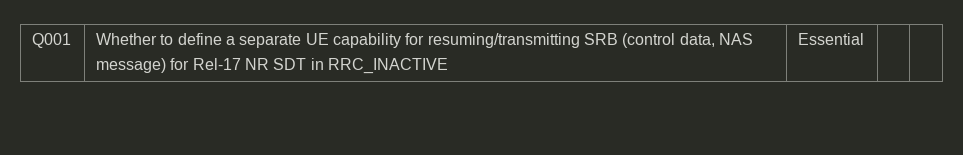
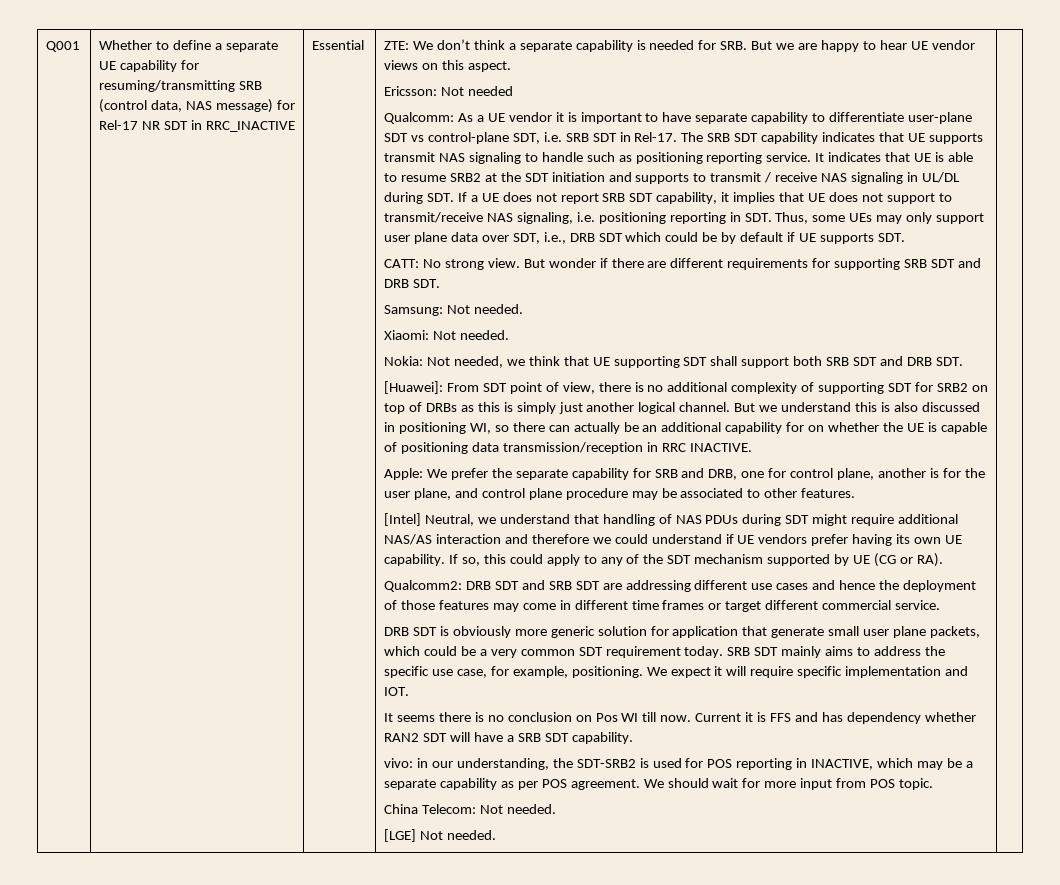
(865, 39) none -> [384,39,975,52] [384,60,511,72] [384,86,513,96] [384,112,972,124] [384,132,983,144] [384,152,973,164] [384,172,960,184] [384,192,952,204] [384,212,985,224] [384,232,905,244] [384,258,981,270] [384,279,441,288] [384,304,523,316] [384,330,509,340] [384,356,963,368] [384,381,988,394] [384,402,980,414] [384,422,987,434] [384,442,752,454] [384,468,985,480] [384,488,856,500] [384,513,959,526] [384,534,962,546] [384,553,943,567] [384,580,976,592] [384,600,941,612] [384,626,980,638] [384,646,945,658] [384,666,969,678] [384,687,410,696] [384,712,976,724] [384,732,633,744] [384,758,973,770] [384,778,933,790] [384,804,556,814] [384,829,496,842] ZTE: We don’t think a separate capability is needed for SRB. But we are happy to hear UE vendor views on this aspect. // Ericsson: Not needed // Qualcomm: As a UE vendor it is important to have separate capability to differentiate user-plane SDT vs control-plane SDT, i.e. SRB SDT in Rel-17. The SRB SDT capability indicates that UE supports transmit NAS signaling to handle such as positioning reporting service. It indicates that UE is able to resume SRB2 at the SDT initiation and supports to transmit / receive NAS signaling in UL/DL during SDT. If a UE does not report SRB SDT capability, it implies that UE does not support to transmit/receive NAS signaling, i.e. positioning reporting in SDT. Thus, some UEs may only support user plane data over SDT, i.e., DRB SDT which could be by default if UE supports SDT. // CATT: No strong view. But wonder if there are different requirements for supporting SRB SDT and DRB SDT. // Samsung: Not needed. // Xiaomi: Not needed. // Nokia: Not needed, we think that UE supporting SDT shall support both SRB SDT and DRB SDT. // [Huawei]: From SDT point of view, there is no additional complexity of supporting SDT for SRB2 on top of DRBs as this is simply just another logical channel. But we understand this is also discussed in positioning WI, so there can actually be an additional capability for on whether the UE is capable of positioning data transmission/reception in RRC INACTIVE. // Apple: We prefer the separate capability for SRB and DRB, one for control plane, another is for the user plane, and control plane procedure may be associated to other features. // [Intel] Neutral, we understand that handling of NAS PDUs during SDT might require additional NAS/AS interaction and therefore we could understand if UE vendors prefer having its own UE capability. If so, this could apply to any of the SDT mechanism supported by UE (CG or RA). // Qualcomm2: DRB SDT and SRB SDT are addressing different use cases and hence the deployment of those features may come in different time frames or target different commercial service. // DRB SDT is obviously more generic solution for application that generate small user plane packets, which could be a very common SDT requirement today. SRB SDT mainly aims to address the specific use case, for example, positioning. We expect it will require specific implementation and IOT. // It seems there is no conclusion on Pos WI till now. Current it is FFS and has dependency whether RAN2 SDT will have a SRB SDT capability. // vivo: in our understanding, the SDT-SRB2 is used for POS reporting in INACTIVE, which may be a separate capability as per POS agreement. We should wait for more input from POS topic. // China Telecom: Not needed. // [LGE] Not needed.

